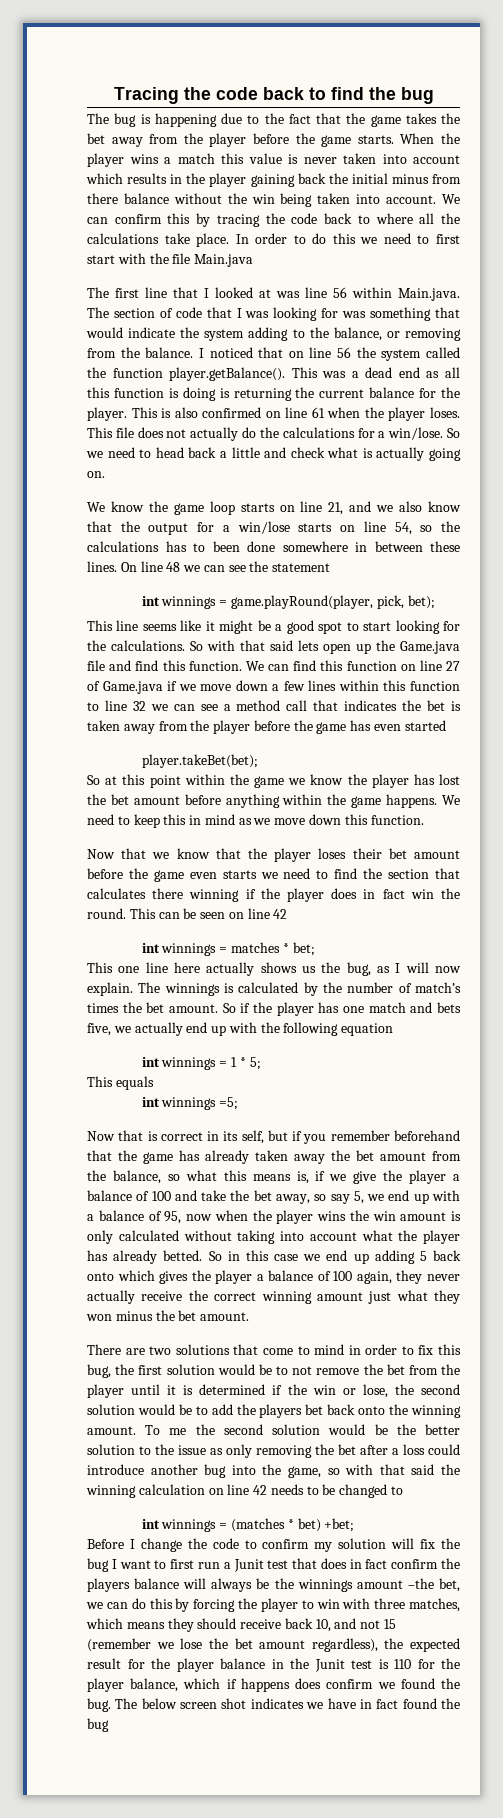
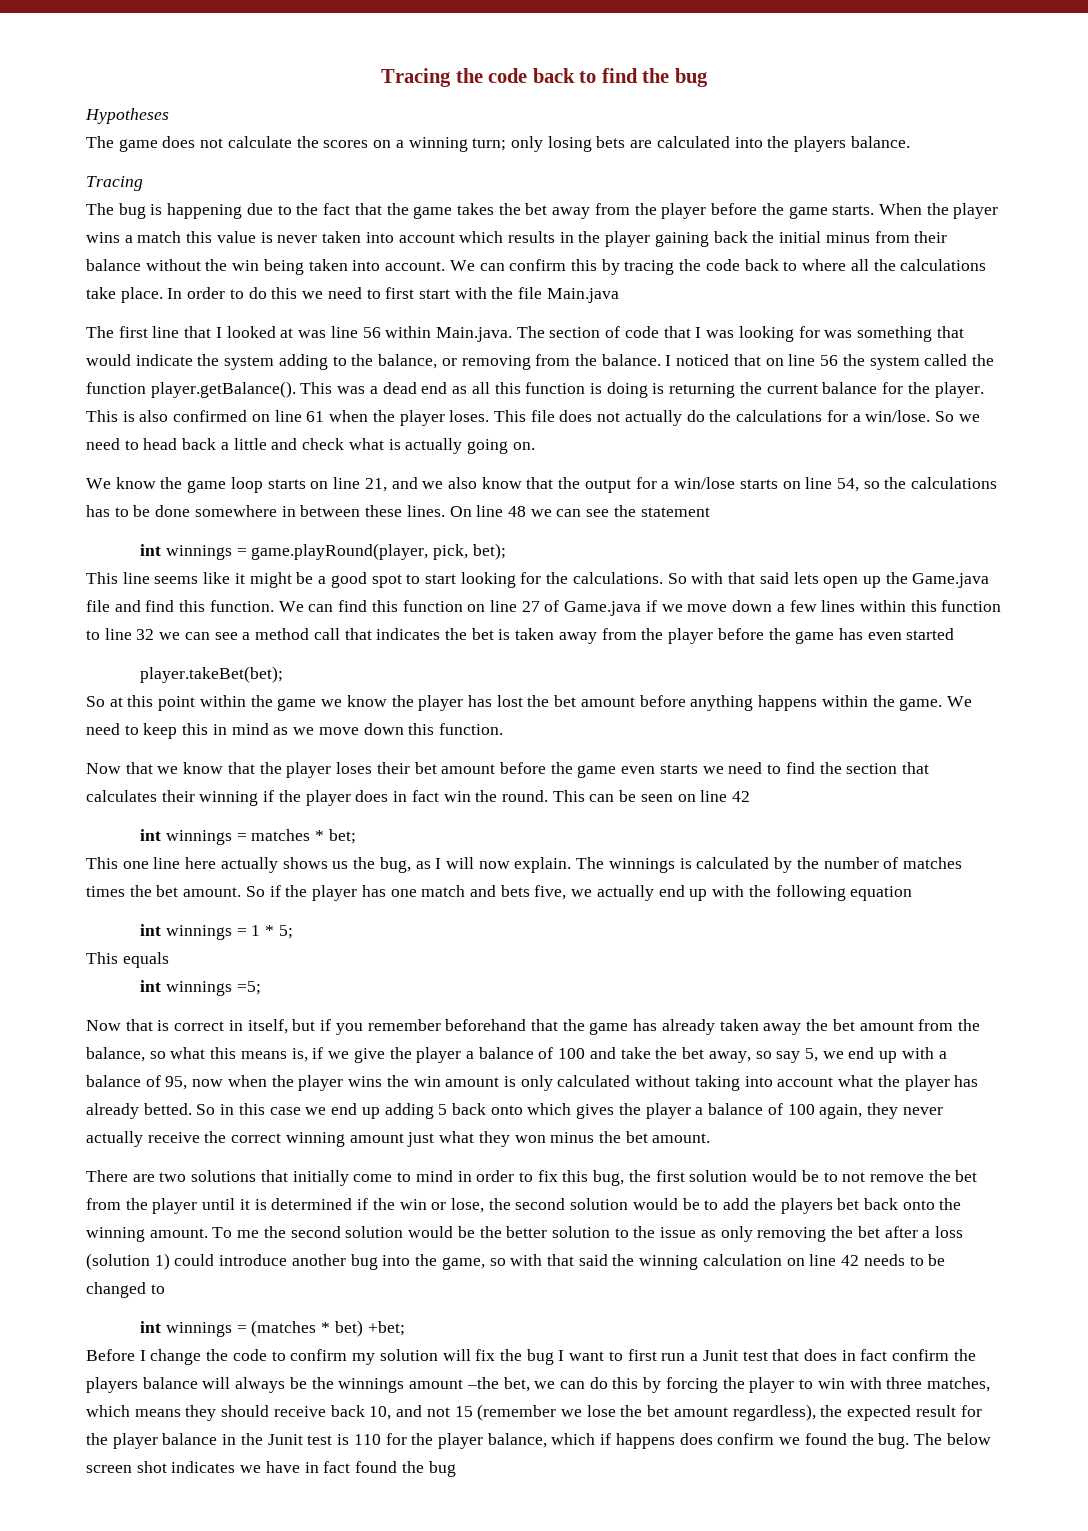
(434, 95) none -> [85,108,169,124] [86,136,910,152] [86,176,143,191] // Hypotheses // The game does not calculate the scores on a winning turn; only losing bets are calculated into the players balance. // Tracing
[87,193,118,204] there -> [914,231,948,243] their
[212,541,240,552] been -> [133,505,151,517] be
[282,794,438,808] within the game happens. -> [758,695,943,711] happens within the game.
[152,888,184,899] there -> [161,790,195,802] their
[415,982,461,993] match’s -> [902,857,962,869] matches
[223,1130,264,1144] its self, -> [247,1019,288,1034] itself,
(259, 1349) none -> [292,1170,349,1186] initially
(425, 1449) none -> [86,1253,170,1270] (solution 1)

